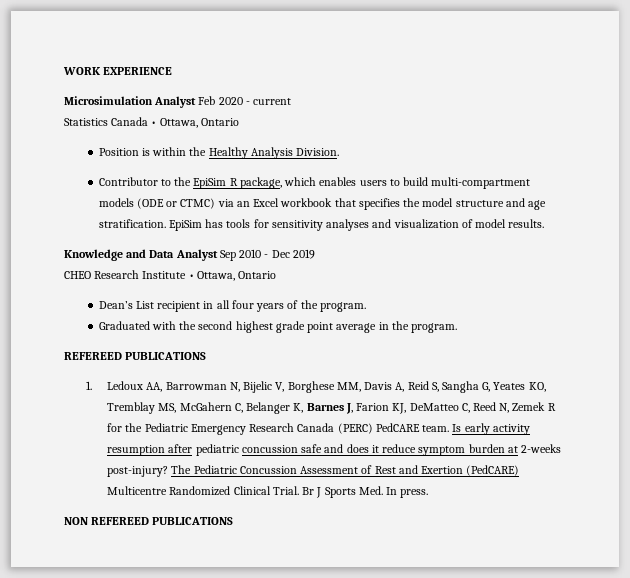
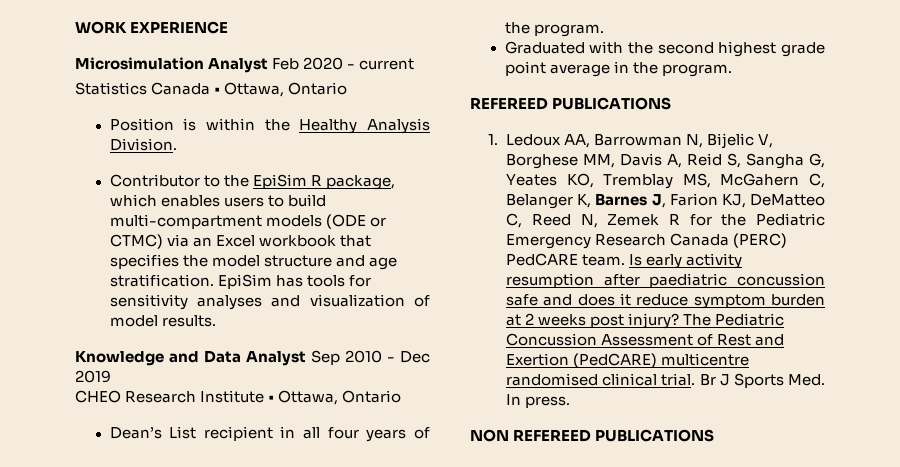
[195,444,239,456] pediatric -> [649,273,728,288] paediatric
[520,444,561,453] [107,466,169,477] 2-weeks post-injury? -> [525,313,680,329] 2 weeks post injury?
[107,486,299,496] Multicentre Randomized Clinical Trial. -> [661,353,750,366] [506,373,696,386] multicentre randomised clinical trial.

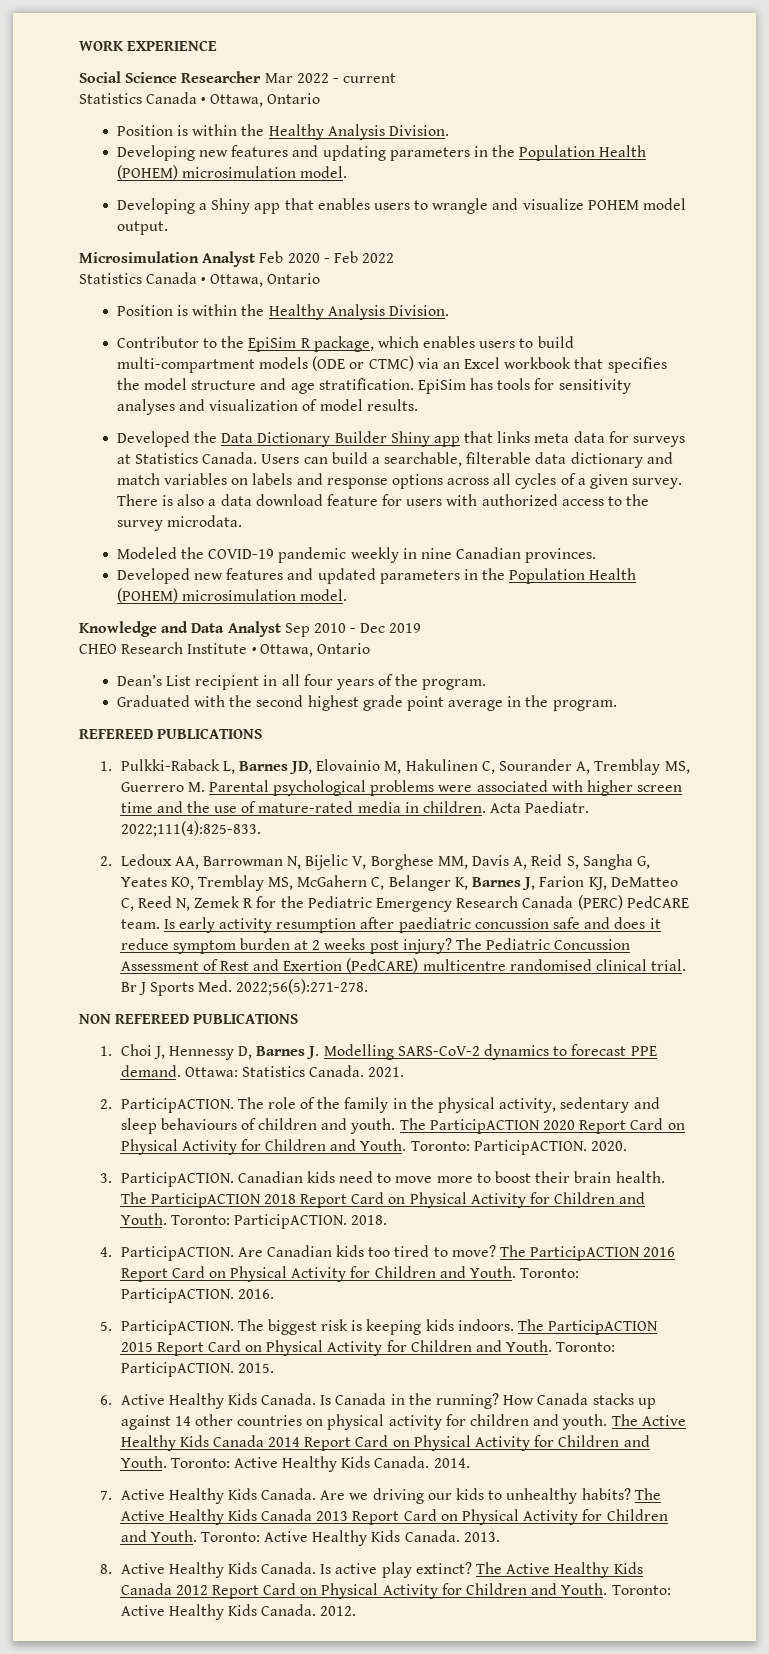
(229, 27) none -> [79,71,397,83] [79,92,320,107] [116,124,449,140] [116,145,647,161] [116,165,348,180] [116,198,687,214] [116,221,168,235] // Social Science Researcher Mar 2022 - current // Statistics Canada • Ottawa, Ontario // Position is within the Healthy Analysis Division. // Developing new features and updating parameters in the Population Health (POHEM) microsimulation model. // Developing a Shiny app that enables users to wrangle and visualize POHEM model output.
[359,58,415,70] current -> [333,251,395,263] Feb 2022
(216, 321) none -> [116,431,686,447] [116,452,673,468] [116,473,683,489] [116,494,650,506] [116,515,242,531] [116,547,597,563] [116,568,637,584] [116,588,348,603] // Developed the Data Dictionary Builder Shiny app that links meta data for surveys at Statistics Canada. Users can build a searchable, filterable data dictionary and match variables on labels and response options across all cycles of a given survey. There is also a data download feature for users with authorized access to the survey microdata. // Modeled the COVID-19 pandemic weekly in nine Canadian provinces. // Developed new features and updated parameters in the Population Health (POHEM) microsimulation model.
(499, 139) none -> [120,759,690,775] [120,780,683,796] [120,801,590,813] [120,821,261,837] [99,856,112,866] Pulkki-Raback L, Barnes JD, Elovainio M, Hakulinen C, Sourander A, Tremblay MS, Guerrero M. Parental psychological problems were associated with higher screen time and the use of mature-rated media in children. Acta Paediatr. 2022;111(4):825-833. // 2.
[506,394,571,408] In press. -> [236,979,369,995] 2022;56(5):271-278.
(715, 435) none -> [99,1044,657,1060] [120,1065,405,1077] [99,1097,660,1113] [120,1118,685,1134] [120,1139,627,1155] [99,1171,665,1187] [120,1192,646,1208] [120,1213,388,1229] [99,1245,676,1261] [120,1266,580,1282] [120,1288,274,1303] [99,1319,659,1335] [120,1340,616,1356] [120,1362,274,1377] [99,1393,656,1409] [120,1414,686,1430] [120,1435,650,1451] [120,1456,470,1472] [99,1488,661,1504] [120,1509,668,1525] [120,1530,500,1546] [99,1562,643,1578] [120,1583,671,1599] [120,1604,357,1620] // 1. Choi J, Hennessy D, Barnes J. Modelling SARS-CoV-2 dynamics to forecast PPE demand. Ottawa: Statistics Canada. 2021. // 2. ParticipACTION. The role of the family in the physical activity, sedentary and sleep behaviours of children and youth. The ParticipACTION 2020 Report Card on Physical Activity for Children and Youth. Toronto: ParticipACTION. 2020. // 3. ParticipACTION. Canadian kids need to move more to boost their brain health. The ParticipACTION 2018 Report Card on Physical Activity for Children and Youth. Toronto: ParticipACTION. 2018. // 4. ParticipACTION. Are Canadian kids too tired to move? The ParticipACTION 2016 Report Card on Physical Activity for Children and Youth. Toronto: ParticipACTION. 2016. // 5. ParticipACTION. The biggest risk is keeping kids indoors. The ParticipACTION 2015 Report Card on Physical Activity for Children and Youth. Toronto: ParticipACTION. 2015. // 6. Active Healthy Kids Canada. Is Canada in the running? How Canada stacks up against 14 other countries on physical activity for children and youth. The Active Healthy Kids Canada 2014 Report Card on Physical Activity for Children and Youth. Toronto: Active Healthy Kids Canada. 2014. // 7. Active Healthy Kids Canada. Are we driving our kids to unhealthy habits? The Active Healthy Kids Canada 2013 Report Card on Physical Activity for Children and Youth. Toronto: Active Healthy Kids Canada. 2013. // 8. Active Healthy Kids Canada. Is active play extinct? The Active Healthy Kids Canada 2012 Report Card on Physical Activity for Children and Youth. Toronto: Active Healthy Kids Canada. 2012.

